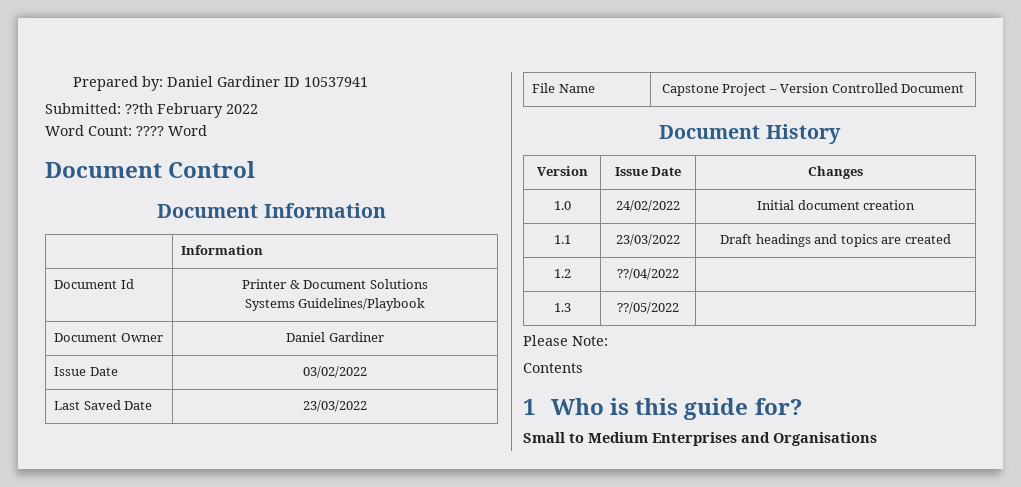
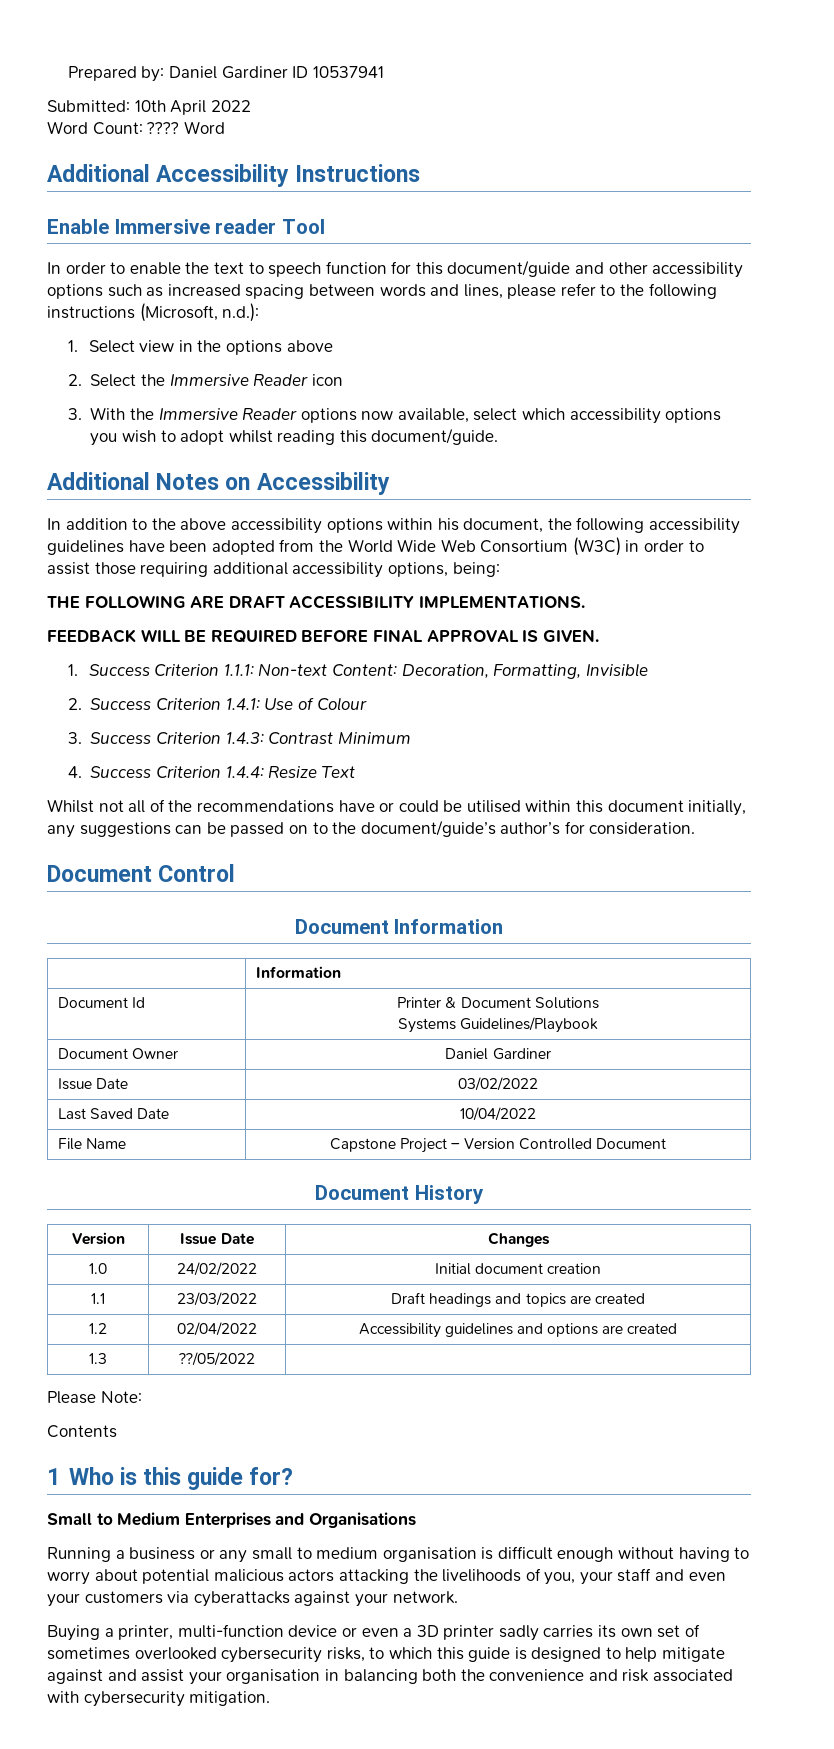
[125,103,223,118] ??th February -> [134,100,207,115] 10th April
(207, 130) none -> [47,164,421,187] [47,219,325,234] [47,260,744,278] [47,283,717,299] [47,303,260,322] [67,340,333,355] [67,374,343,387] [67,407,722,424] [90,428,499,446] [47,472,390,495] [47,517,741,534] [47,537,704,556] [47,562,500,578] [47,595,585,609] [47,629,599,643] [67,663,648,679] [67,697,368,711] [67,732,411,744] [67,766,355,778] [47,799,747,816] [47,820,696,838] // Additional Accessibility Instructions // Enable Immersive reader Tool // In order to enable the text to speech function for this document/guide and other accessibility options such as increased spacing between words and lines, please refer to the following instructions (Microsoft, n.d.): // 1. Select view in the options above // 2. Select the Immersive Reader icon // 3. With the Immersive Reader options now available, select which accessibility options you wish to adopt whilst reading this document/guide. // Additional Notes on Accessibility // In addition to the above accessibility options within his document, the following accessibility guidelines have been adopted from the World Wide Web Consortium (W3C) in order to assist those requiring additional accessibility options, being: // THE FOLLOWING ARE DRAFT ACCESSIBILITY IMPLEMENTATIONS. // FEEDBACK WILL BE REQUIRED BEFORE FINAL APPROVAL IS GIVEN. // 1. Success Criterion 1.1.1: Non-text Content: Decoration, Formatting, Invisible // 2. Success Criterion 1.4.1: Use of Colour // 3. Success Criterion 1.4.3: Contrast Minimum // 4. Success Criterion 1.4.4: Resize Text // Whilst not all of the recommendations have or could be utilised within this document initially, any suggestions can be passed on to the document/guide’s author’s for consideration.
[303,400,367,412] 23/03/2022 -> [460,1107,536,1121] 10/04/2022
[617,268,679,280] ??/04/2022 | -> [177,1322,257,1336] [358,1323,678,1338] 02/04/2022 | Accessibility guidelines and options are created
(877, 439) none -> [47,1546,750,1563] [47,1568,726,1585] [47,1591,458,1607] [47,1624,700,1641] [47,1647,726,1663] [47,1669,734,1685] [47,1691,271,1707] // Running a business or any small to medium organisation is difficult enough without having to worry about potential malicious actors attacking the livelihoods of you, your staff and even your customers via cyberattacks against your network. // Buying a printer, multi-function device or even a 3D printer sadly carries its own set of sometimes overlooked cybersecurity risks, to which this guide is designed to help mitigate against and assist your organisation in balancing both the convenience and risk associated with cybersecurity mitigation.

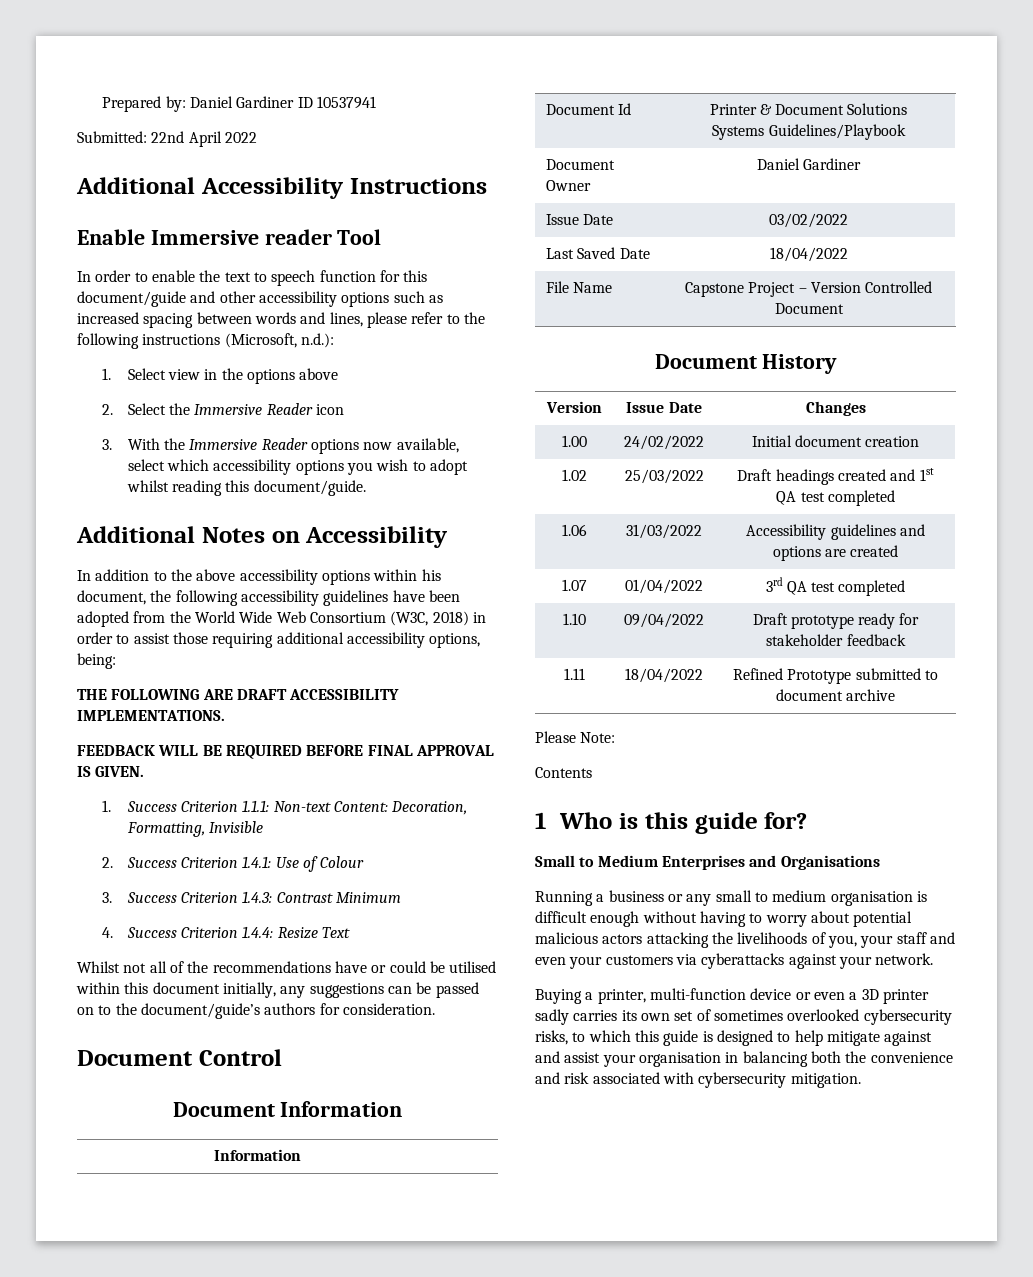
[134,100,166,112] 10th -> [151,131,185,143] 22nd
[47,121,225,135] // Word Count: ???? Word -> (257, 137) none
[572,537,621,556] (W3C) -> [390,611,469,626] (W3C, 2018)
[500,822,561,835] author’s -> [264,1003,316,1015] authors
[460,1107,536,1121] 10/04/2022 -> [769,247,848,262] 18/04/2022
[89,1263,107,1274] 1.0 -> [561,435,587,447] 1.00
[91,1293,105,1304] [177,1292,257,1306] 1.1 | 23/03/2022 -> [561,469,587,481] [624,469,704,484] 1.02 | 25/03/2022
[495,1293,645,1307] [89,1323,107,1334] [177,1322,257,1336] and topics are created // 1.2 | 02/04/2022 -> [838,468,934,481] [776,490,895,506] [561,524,587,536] [626,524,702,539] created and 1st QA test completed // 1.06 | 31/03/2022
[89,1353,107,1364] [178,1352,255,1366] 1.3 | ??/05/2022 | -> [561,579,587,591] [625,579,703,594] [765,577,906,596] [562,613,586,625] [624,613,704,628] [752,613,920,629] [766,634,906,646] [563,668,585,680] [625,668,703,683] [733,668,938,684] [775,689,896,701] 1.07 | 01/04/2022 | 3rd QA test completed // 1.10 | 09/04/2022 | Draft prototype ready for stakeholder feedback // 1.11 | 18/04/2022 | Refined Prototype submitted to document archive

